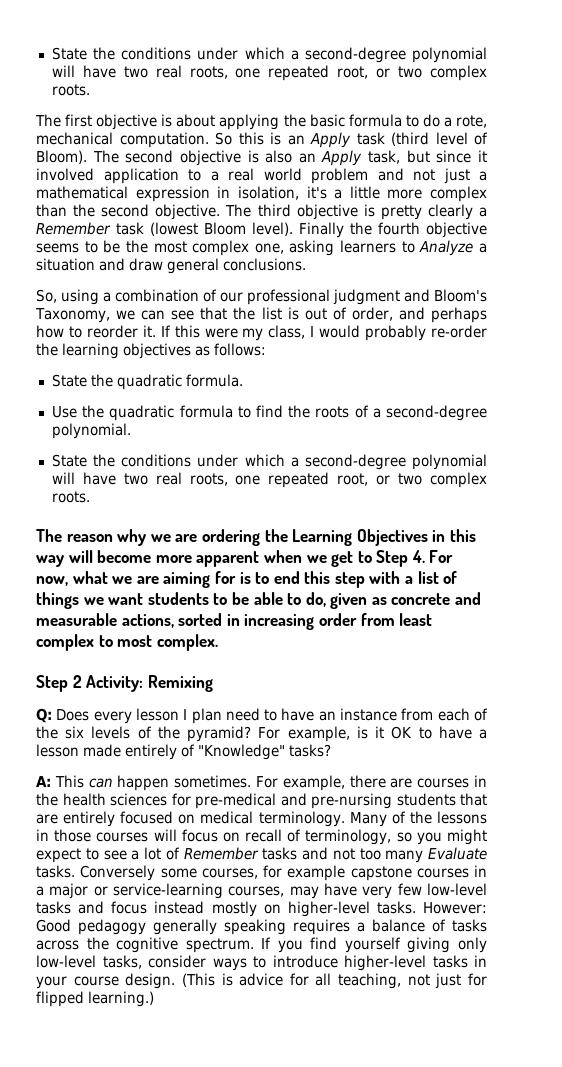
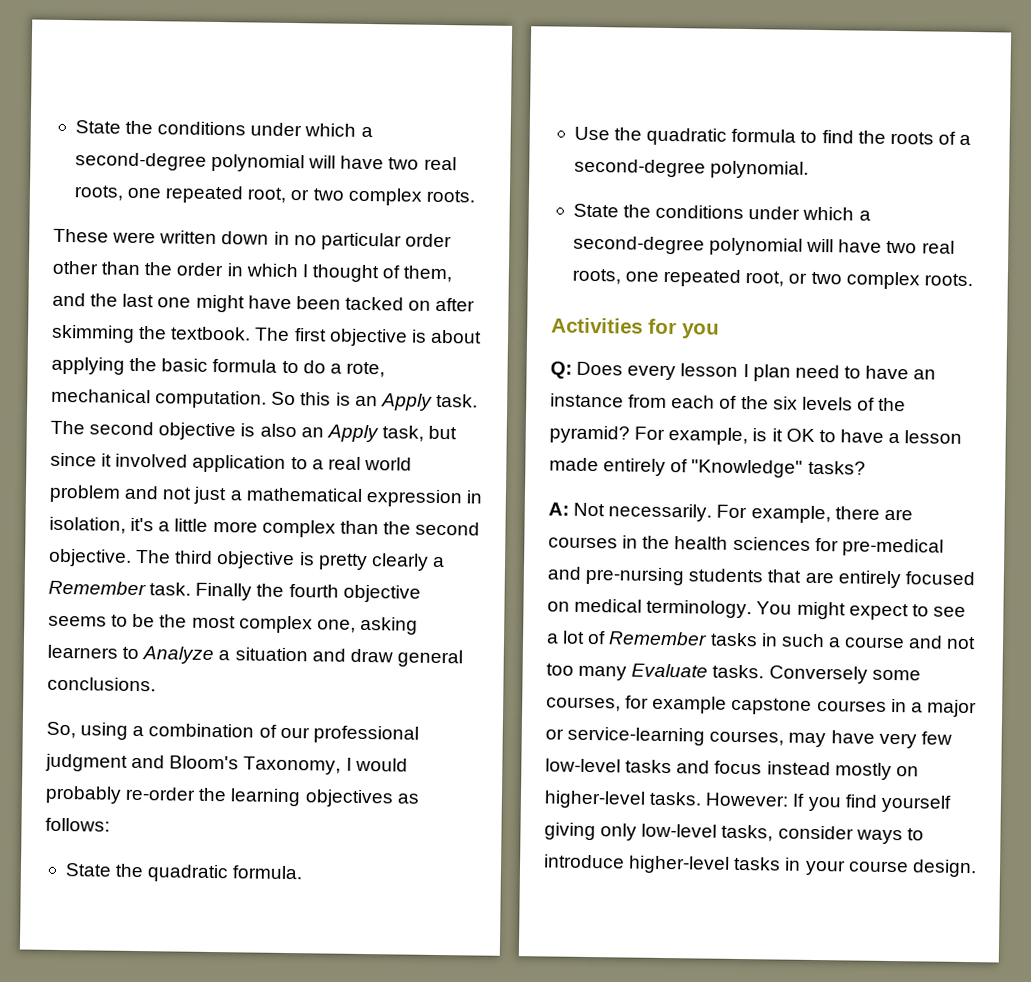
(90, 90) none -> [53,228,452,251] [52,260,453,283] [52,292,476,313] [51,324,252,343] These were written down in no particular order other than the order in which I thought of them, and the last one might have been tacked on after skimming the textbook.
[356,132,488,146] [36,150,87,164] task (third level of Bloom). -> [435,393,478,408] task.
[116,222,294,236] task (lowest Bloom level). -> [149,582,192,596] task.
[116,307,488,323] [36,325,306,341] we can see that the list is out of order, and perhaps how to reorder it. If this were my class, -> (342, 765) none
[36,529,476,546] [36,550,454,567] [36,571,458,588] [36,592,482,609] [36,613,433,630] [36,634,218,651] [36,675,213,692] The reason why we are ordering the Learning Objectives in this way will become more apparent when we get to Step 4. For now, what we are aiming for is to end this step with a list of things we want students to be able to do, given as concrete and measurable actions, sorted in increasing order from least complex to most complex. // Step 2 Activity: Remixing -> [551,317,720,339] Activities for you
[54,775,252,791] This can happen sometimes. -> [573,502,713,522] Not necessarily.
[349,811,488,827] [36,829,442,845] Many of the lessons in those courses will focus on recall of terminology, so you -> [756,601,793,615] You
(298, 853) none -> [760,633,906,649] in such a course
[36,919,487,935] [36,937,254,953] Good pedagogy generally speaking requires a balance of tasks across the cognitive spectrum. -> (790, 799) none
[181,973,487,989] [36,991,154,1007] (This is advice for all teaching, not just for flipped learning.) -> (977, 868) none

